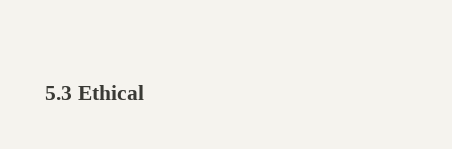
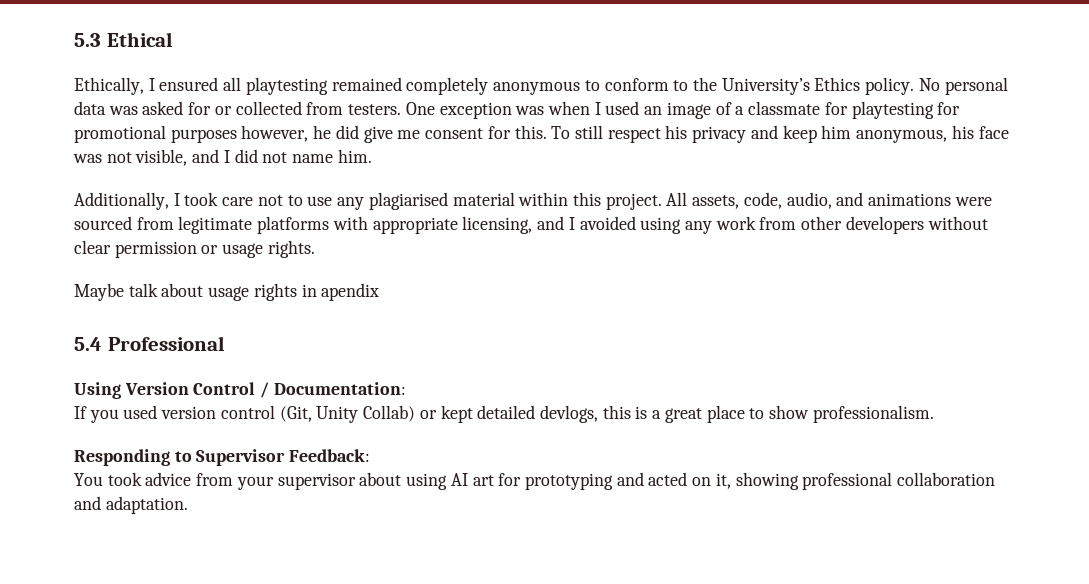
(144, 92) none -> [74,77,1008,95] [74,101,961,119] [74,125,1009,143] [73,149,372,166] [74,192,992,210] [74,216,988,234] [74,240,315,258] [74,283,380,301] [74,336,225,351] [74,382,406,399] [74,405,934,423] [74,449,371,466] [74,472,996,490] [74,496,188,514] // Ethically, I ensured all playtesting remained completely anonymous to conform to the University’s Ethics policy. No personal data was asked for or collected from testers. One exception was when I used an image of a classmate for playtesting for promotional purposes however, he did give me consent for this. To still respect his privacy and keep him anonymous, his face was not visible, and I did not name him. // Additionally, I took care not to use any plagiarised material within this project. All assets, code, audio, and animations were sourced from legitimate platforms with appropriate licensing, and I avoided using any work from other developers without clear permission or usage rights. // Maybe talk about usage rights in apendix // 5.4 Professional // Using Version Control / Documentation: // If you used version control (Git, Unity Collab) or kept detailed devlogs, this is a great place to show professionalism. // Responding to Supervisor Feedback: // You took advice from your supervisor about using AI art for prototyping and acted on it, showing professional collaboration and adaptation.

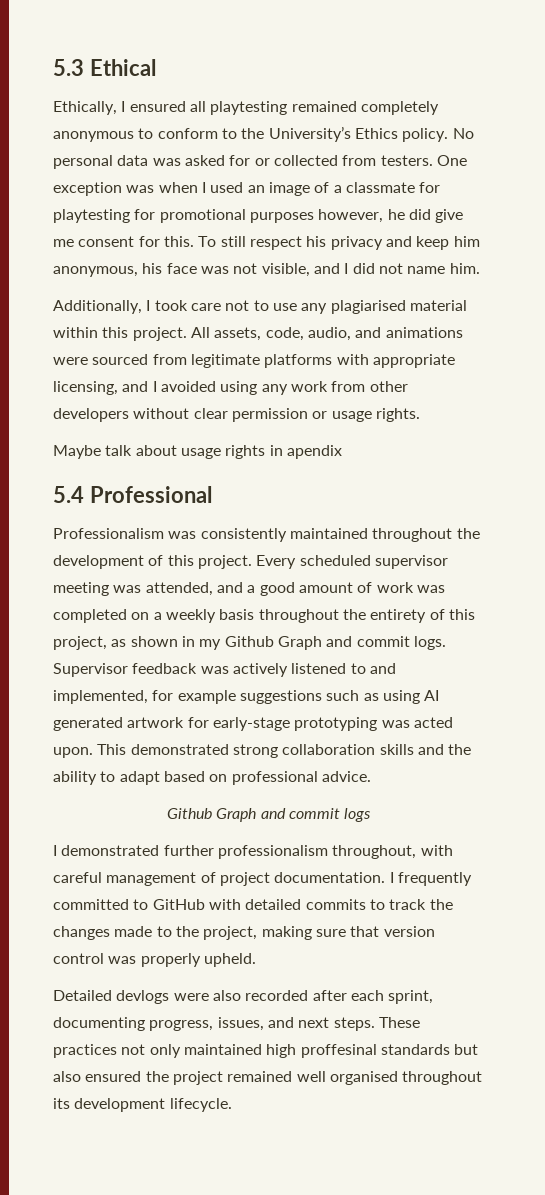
[74,382,406,399] [74,405,934,423] [74,449,371,466] [74,472,996,490] [74,496,188,514] Using Version Control / Documentation: // If you used version control (Git, Unity Collab) or kept detailed devlogs, this is a great place to show professionalism. // Responding to Supervisor Feedback: // You took advice from your supervisor about using AI art for prototyping and acted on it, showing professional collaboration and adaptation. -> [53,528,480,542] [53,555,448,569] [53,582,445,596] [53,609,475,623] [53,636,446,650] [53,663,396,677] [53,690,440,704] [53,717,453,731] [53,744,472,758] [53,771,371,785] [166,808,372,822] [53,845,453,859] [53,872,472,886] [53,899,453,910] [53,926,435,940] [53,953,256,967] [53,990,434,1004] [53,1017,420,1031] [53,1044,479,1058] [53,1071,483,1085] [53,1098,232,1112] Professionalism was consistently maintained throughout the development of this project. Every scheduled supervisor meeting was attended, and a good amount of work was completed on a weekly basis throughout the entirety of this project, as shown in my Github Graph and commit logs. Supervisor feedback was actively listened to and implemented, for example suggestions such as using AI generated artwork for early-stage prototyping was acted upon. This demonstrated strong collaboration skills and the ability to adapt based on professional advice. // Github Graph and commit logs // I demonstrated further professionalism throughout, with careful management of project documentation. I frequently committed to GitHub with detailed commits to track the changes made to the project, making sure that version control was properly upheld. // Detailed devlogs were also recorded after each sprint, documenting progress, issues, and next steps. These practices not only maintained high proffesinal standards but also ensured the project remained well organised throughout its development lifecycle.

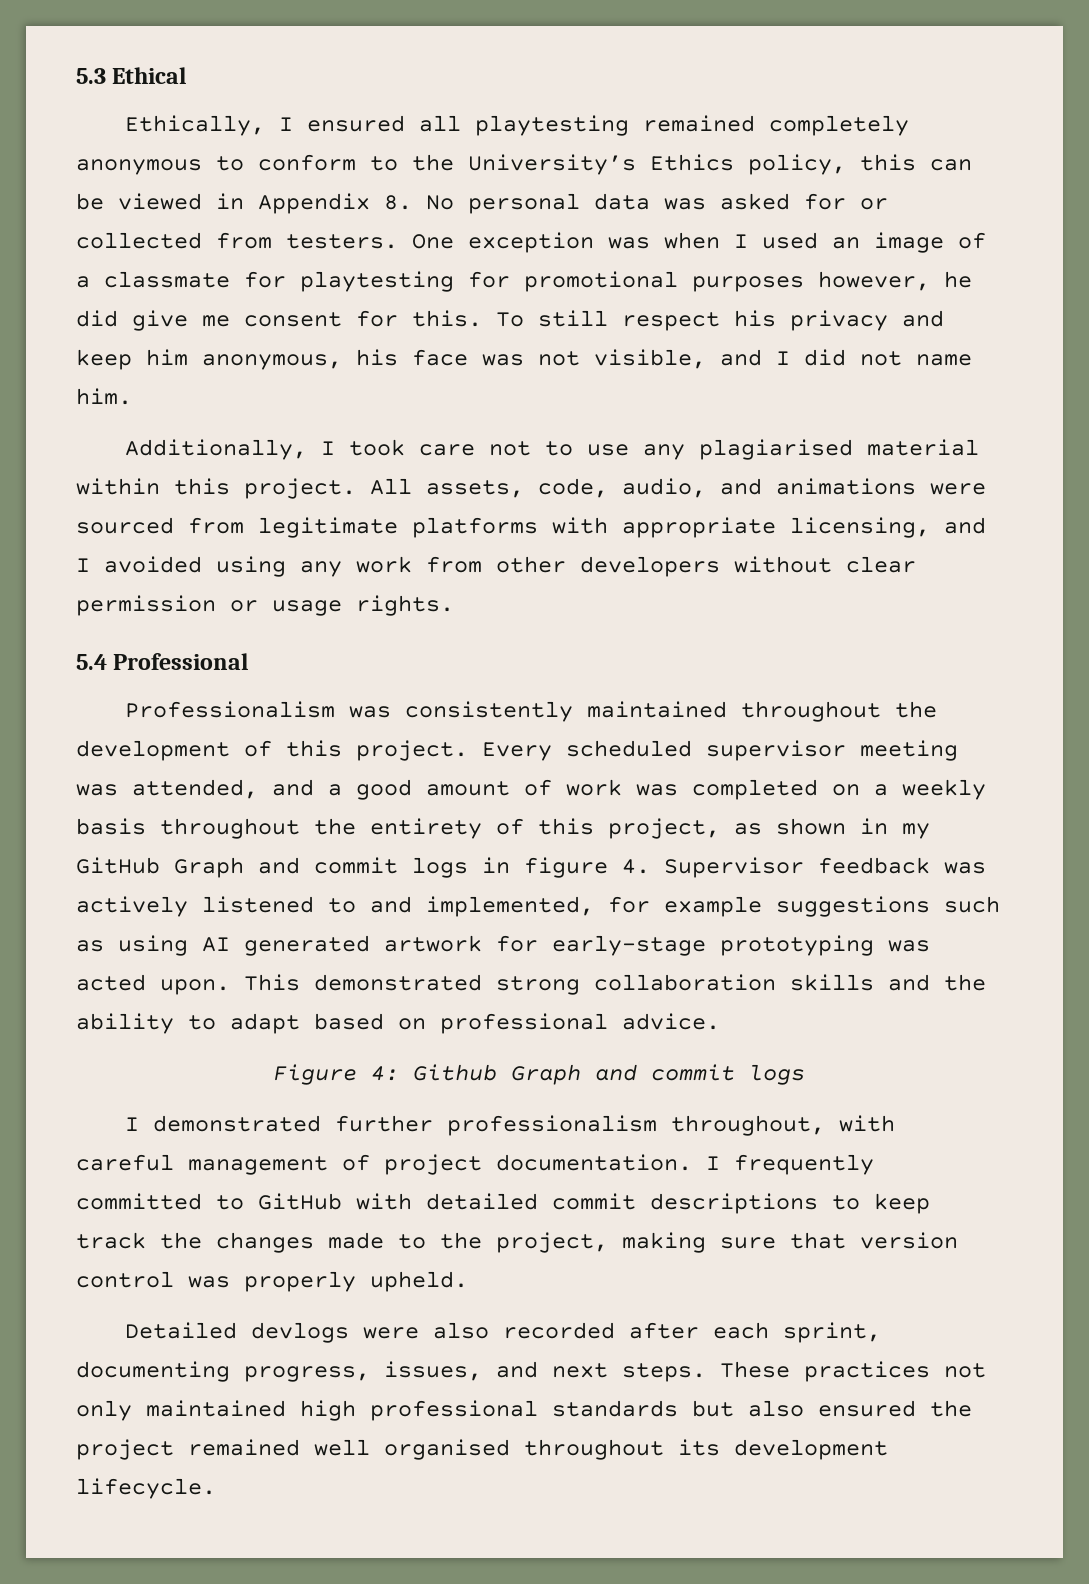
[402,128,449,142] policy. -> [748,154,972,175] [76,193,412,214] policy, this can be viewed in Appendix 8.
[53,445,342,459] // Maybe talk about usage rights in apendix -> (454, 605) none
[224,636,446,650] Github Graph and commit logs. -> [76,857,650,878] GitHub Graph and commit logs in figure 4.
(371, 776) none -> [272,1064,399,1085] Figure 4:
[305,899,385,910] commits to -> [552,1193,930,1214] commit descriptions to keep
[300,1044,377,1058] proffesinal -> [370,1400,538,1421] professional

